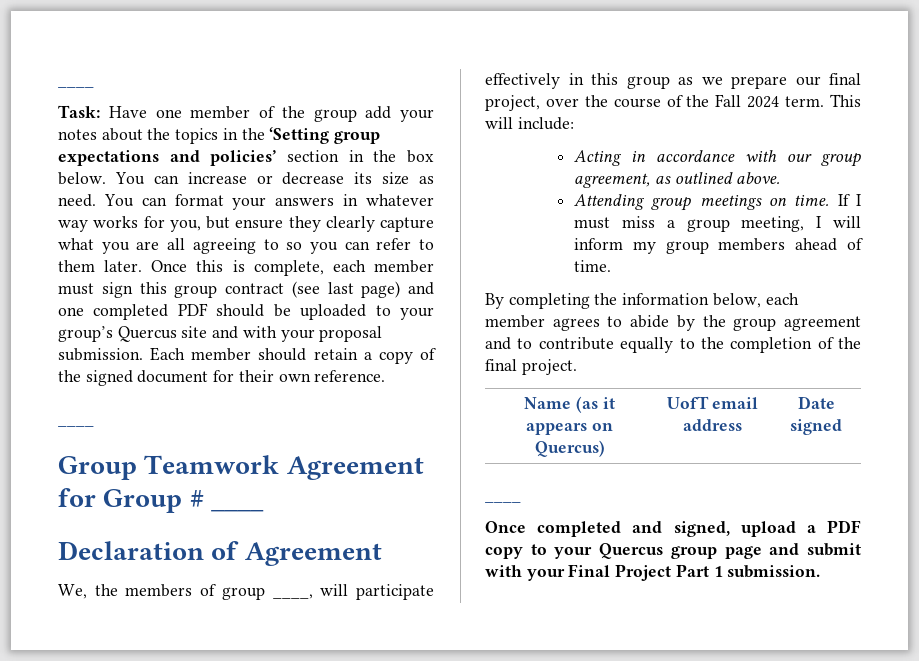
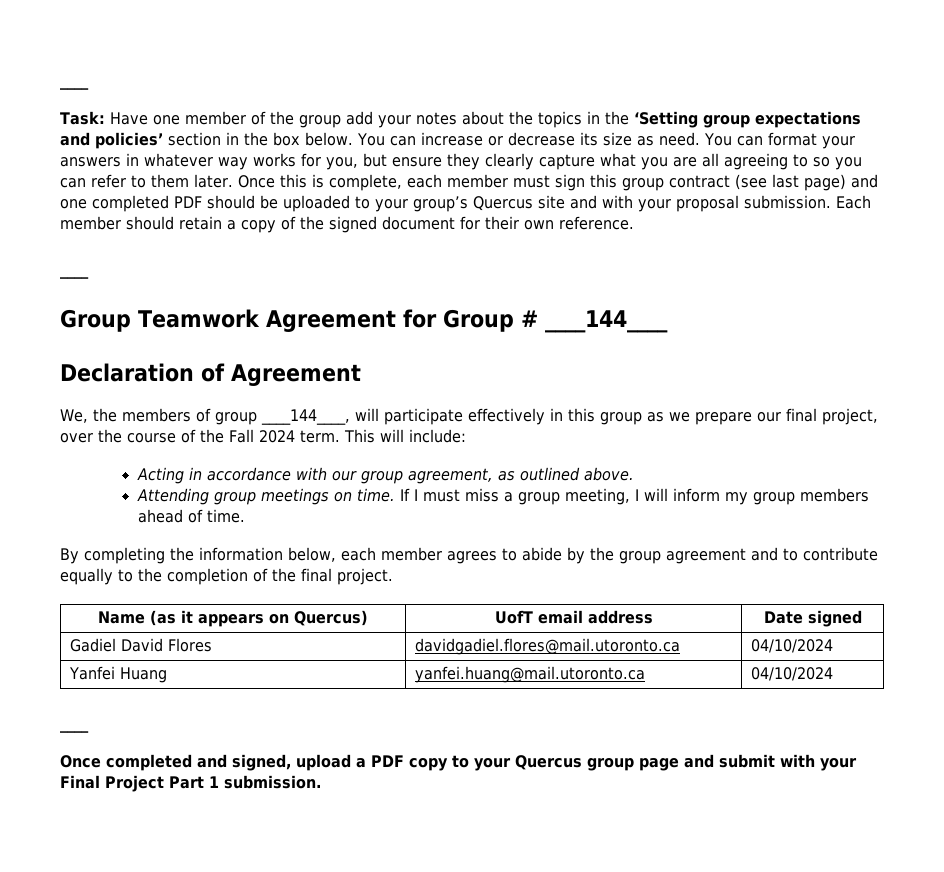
[211,507,265,512] ____ -> [544,310,668,333] ____144____
[272,594,313,599] ____, -> [260,409,350,425] ____144____,
(842, 427) none -> [70,638,213,652] [415,638,681,655] [751,639,834,653] [69,666,168,683] [415,666,646,683] [751,667,834,681] // Gadiel David Flores | davidgadiel.flores@mail.utoronto.ca | 04/10/2024 // Yanfei Huang | yanfei.huang@mail.utoronto.ca | 04/10/2024

